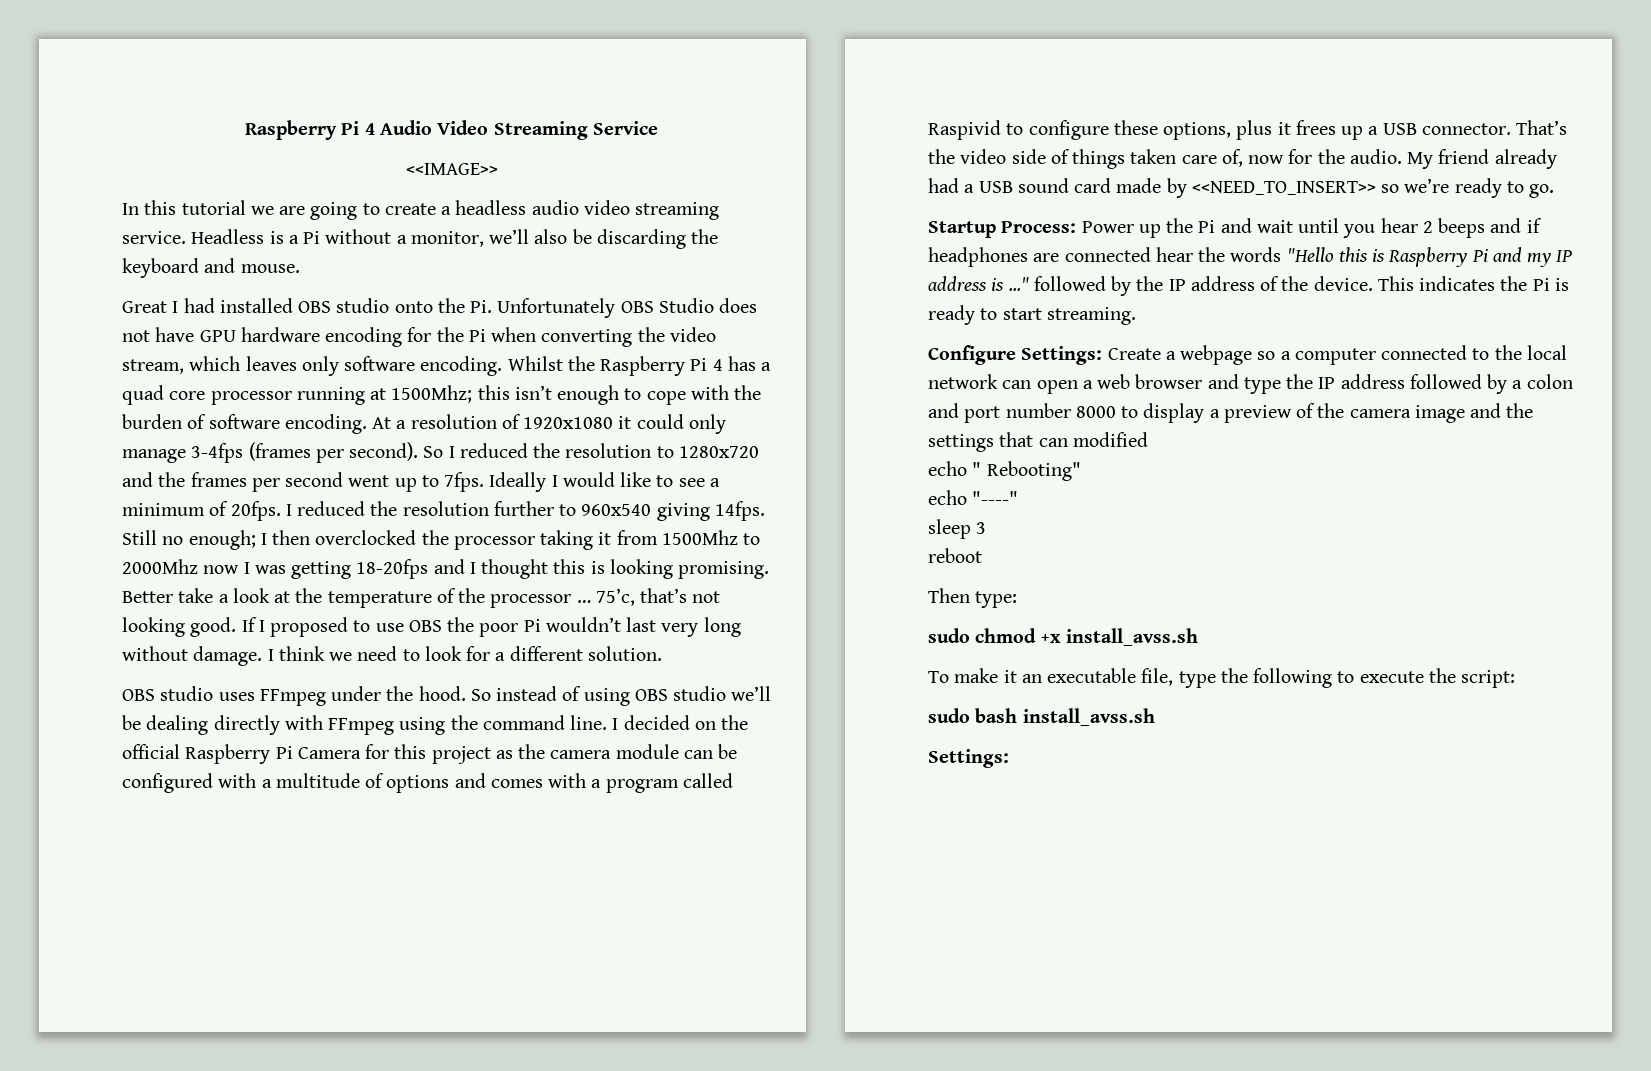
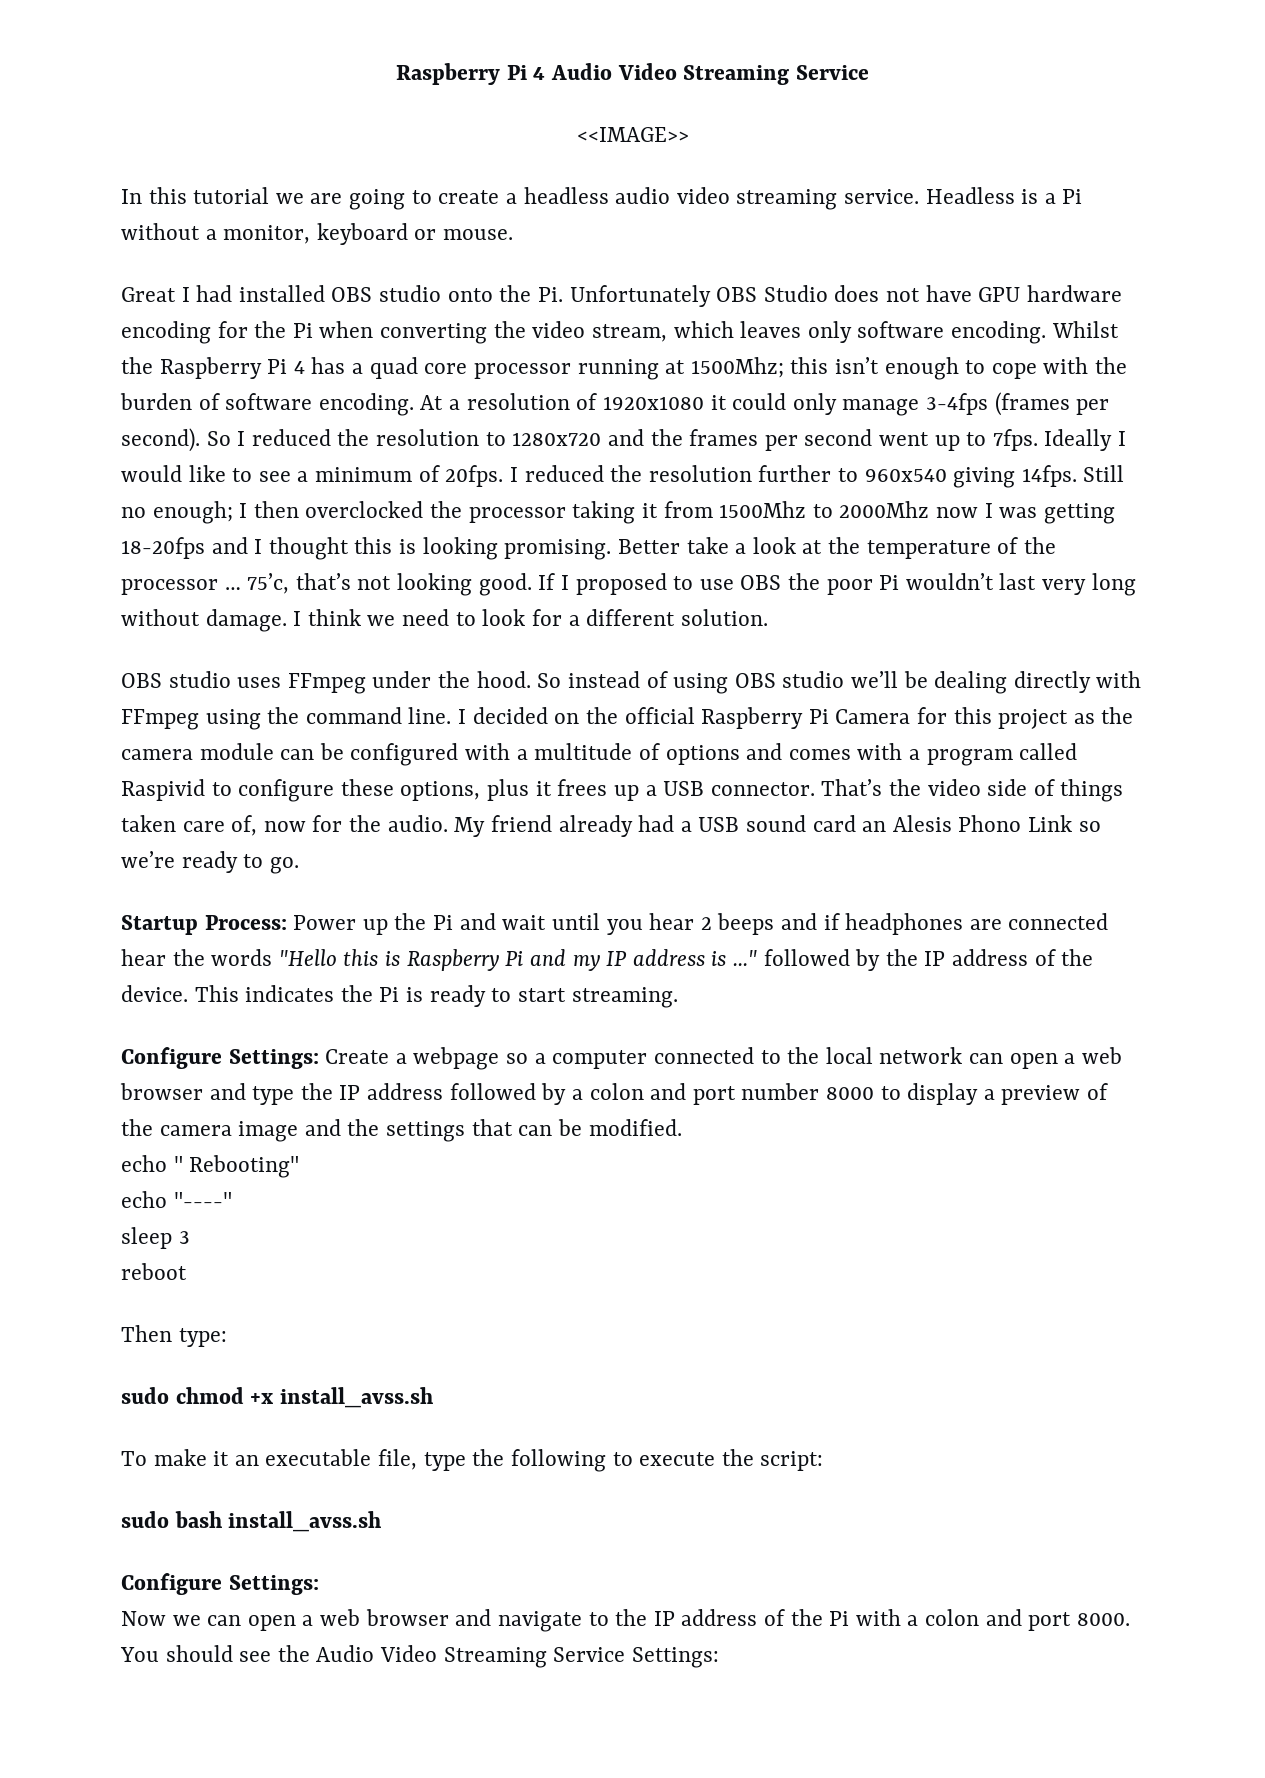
[489,229,719,249] [122,258,236,278] we’ll also be discarding the keyboard and -> [316,223,437,245] keyboard or
[1116,178,1376,198] made by <<NEED_TO_INSERT>> -> [862,815,1073,832] an Alesis Phono Link
[1072,432,1148,447] modified -> [557,1119,682,1136] be modified.
[928,749,1009,768] Settings: -> [121,1573,319,1595] [121,1609,1130,1632] [120,1645,719,1668] Configure Settings: // Now we can open a web browser and navigate to the IP address of the Pi with a colon and port 8000. You should see the Audio Video Streaming Service Settings:

